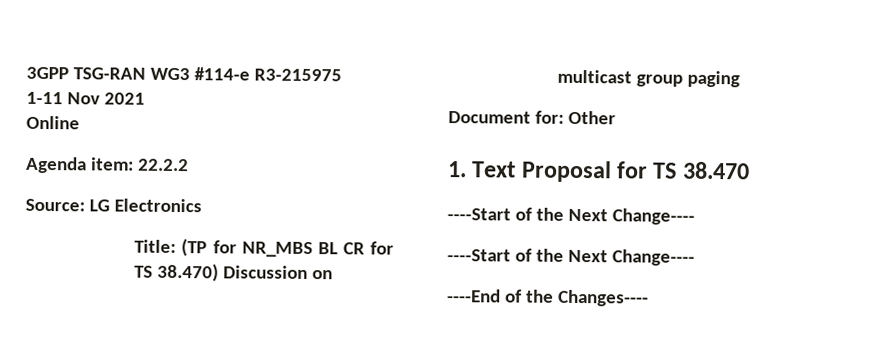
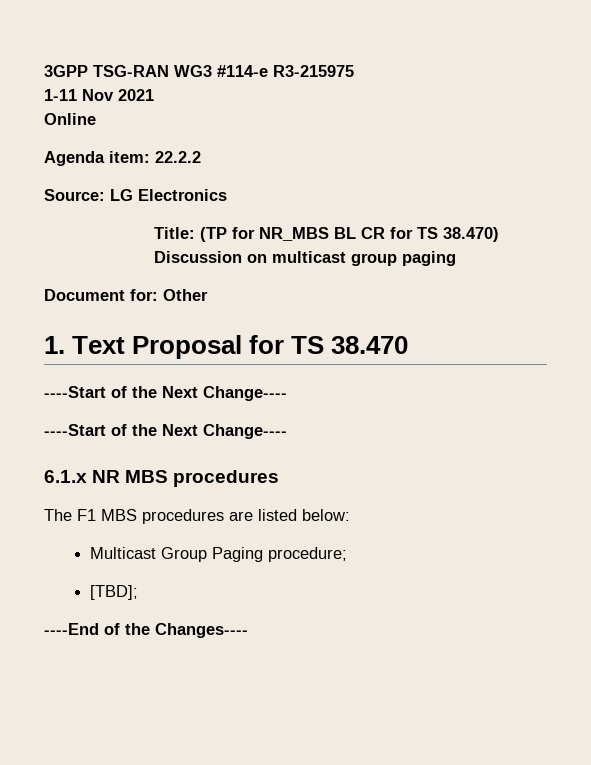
(695, 257) none -> [44,470,280,487] [44,509,350,524] [89,547,347,562] [89,585,138,600] // 6.1.x NR MBS procedures // The F1 MBS procedures are listed below: // Multicast Group Paging procedure; // [TBD];

